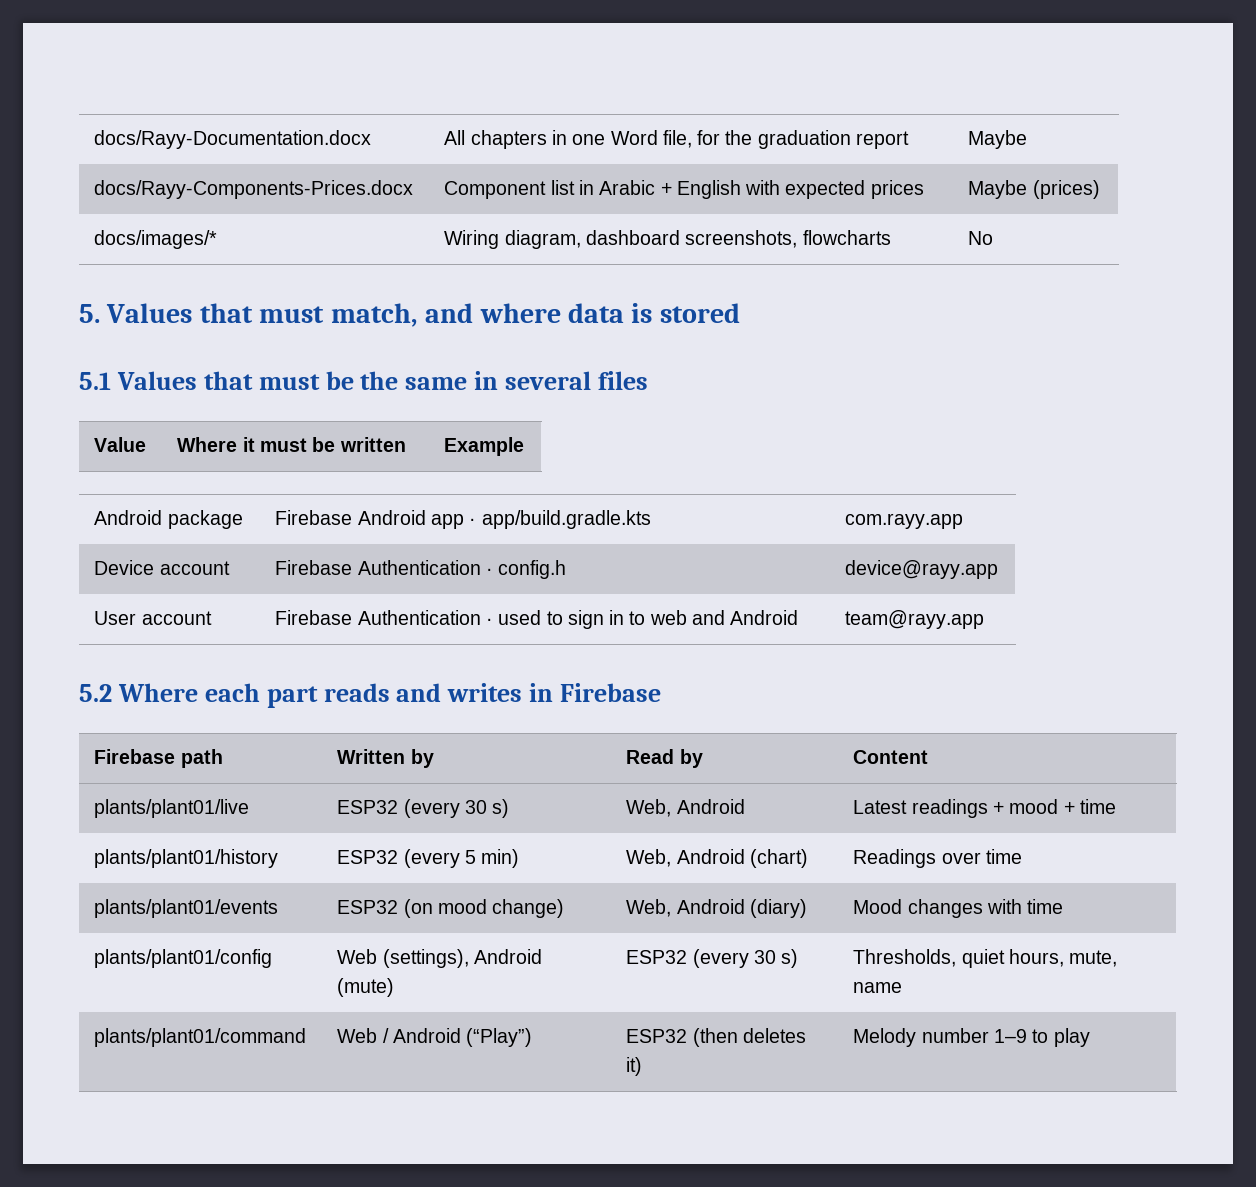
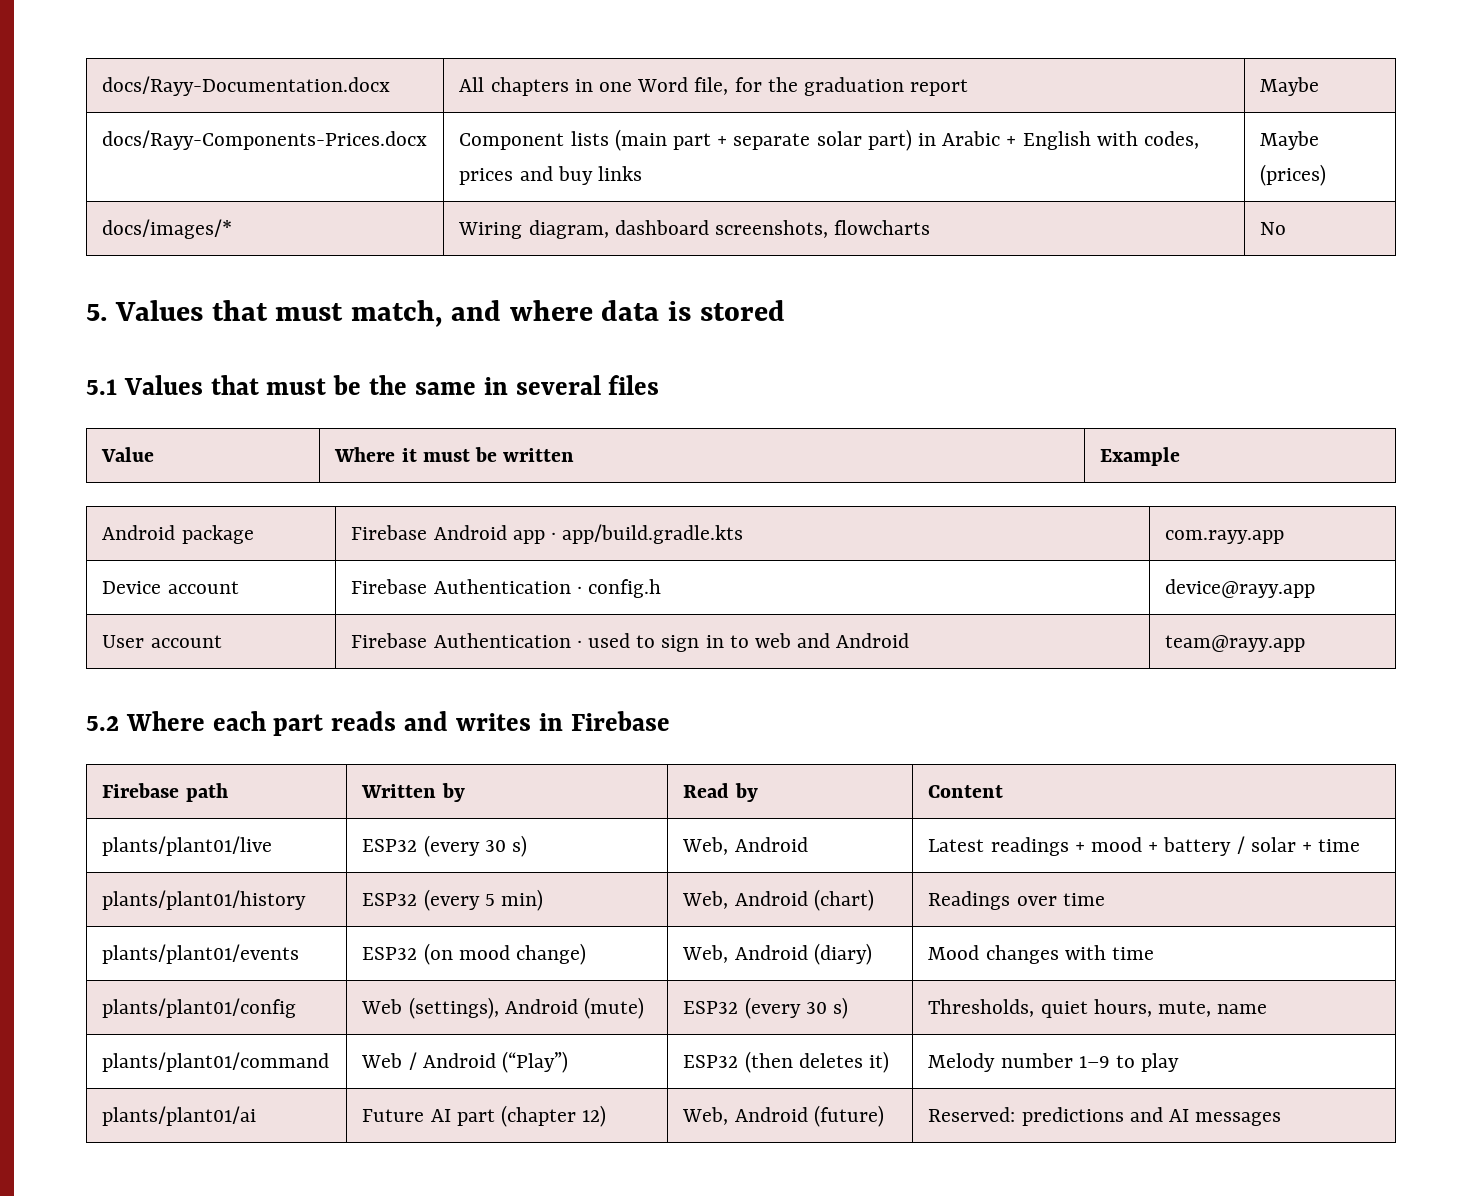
[550,180,575,195] list -> [570,129,912,151] lists (main part + separate solar part)
[785,180,866,199] expected -> [1144,131,1200,149] codes,
(924, 189) none -> [519,166,642,185] and buy links
(1075, 808) none -> [1163,836,1312,856] battery / solar +
(1090, 1037) none -> [102,1106,257,1126] [362,1105,607,1127] [682,1105,884,1127] [928,1107,1282,1126] // plants/plant01/ai | Future AI part (chapter 12) | Web, Android (future) | Reserved: predictions and AI messages

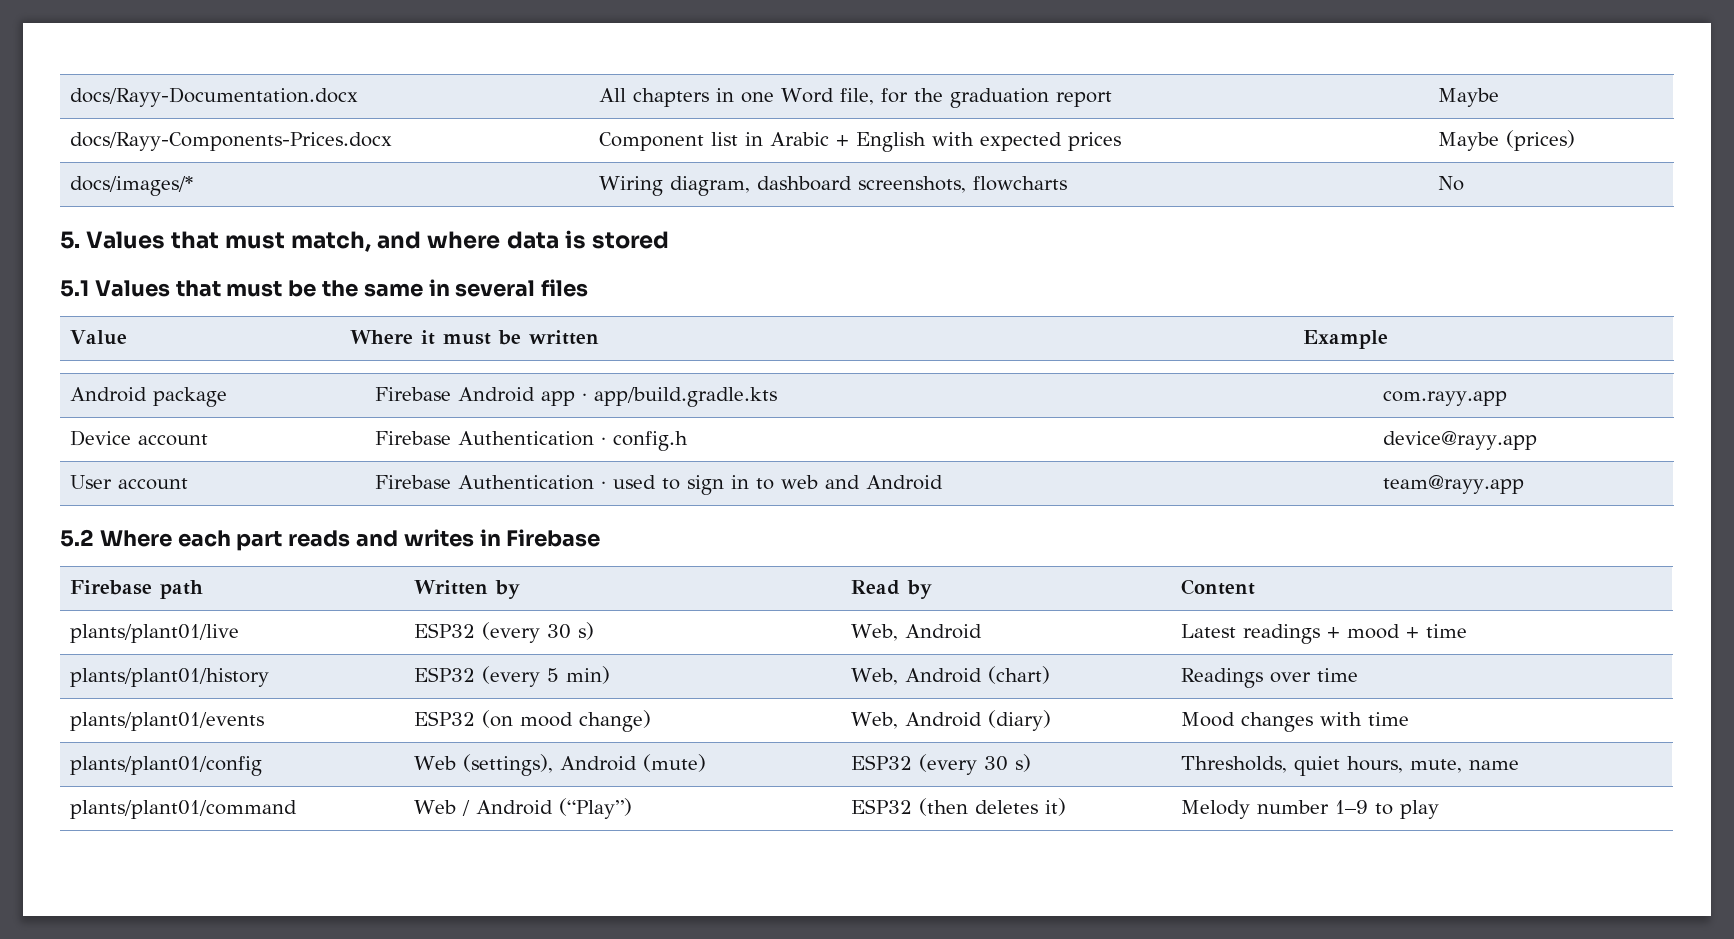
[570,129,912,151] lists (main part + separate solar part) -> [711,132,739,146] list
[1144,131,1200,149] codes, -> [980,132,1063,151] expected
[519,166,642,185] and buy links -> (1122, 141) none
[1163,836,1312,856] battery / solar + -> (1420, 632) none
[102,1106,257,1126] [362,1105,607,1127] [682,1105,884,1127] [928,1107,1282,1126] // plants/plant01/ai | Future AI part (chapter 12) | Web, Android (future) | Reserved: predictions and AI messages -> (1440, 809) none

